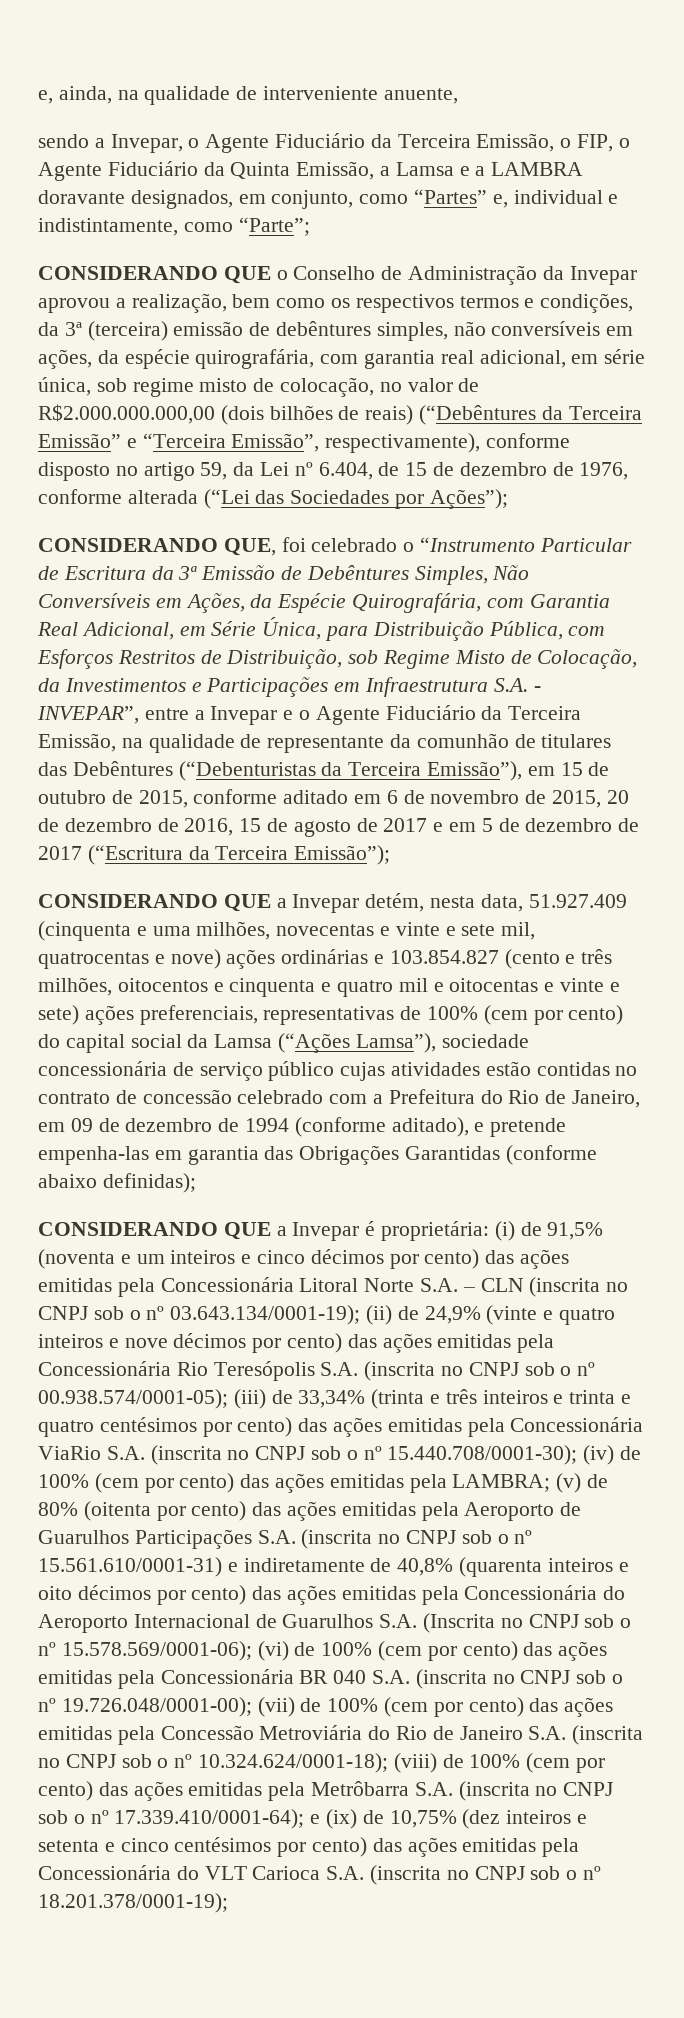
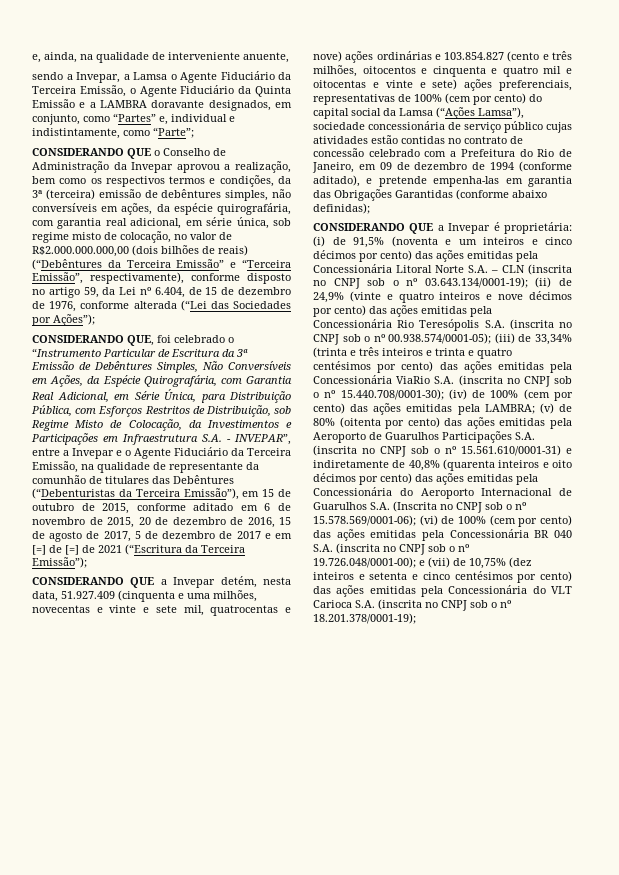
(183, 143) none -> [123,72,167,80] a Lamsa
[577,134,630,152] FIP, o -> (136, 91) none
[296,161,454,180] Emissão, a Lamsa -> [32,99,75,108] Emissão
[383,818,477,832] 2017 e em -> [103,531,131,542] 2017,
(82, 853) none -> [264,533,292,539] [32,545,122,555] e em [=] de [=] de 2021
(252, 1707) none -> [419,560,425,566] e
[327,1697,614,1717] [38,1725,644,1745] [38,1753,606,1773] [38,1781,614,1801] [38,1809,384,1829] 100% (cem por cento) das ações emitidas pela Concessão Metroviária do Rio de Janeiro S.A. (inscrita no CNPJ sob o nº 10.324.624/0001-18); (viii) de 100% (cem por cento) das ações emitidas pela Metrôbarra S.A. (inscrita no CNPJ sob o nº 17.339.410/0001-64); e (ix) de -> (466, 562) none

